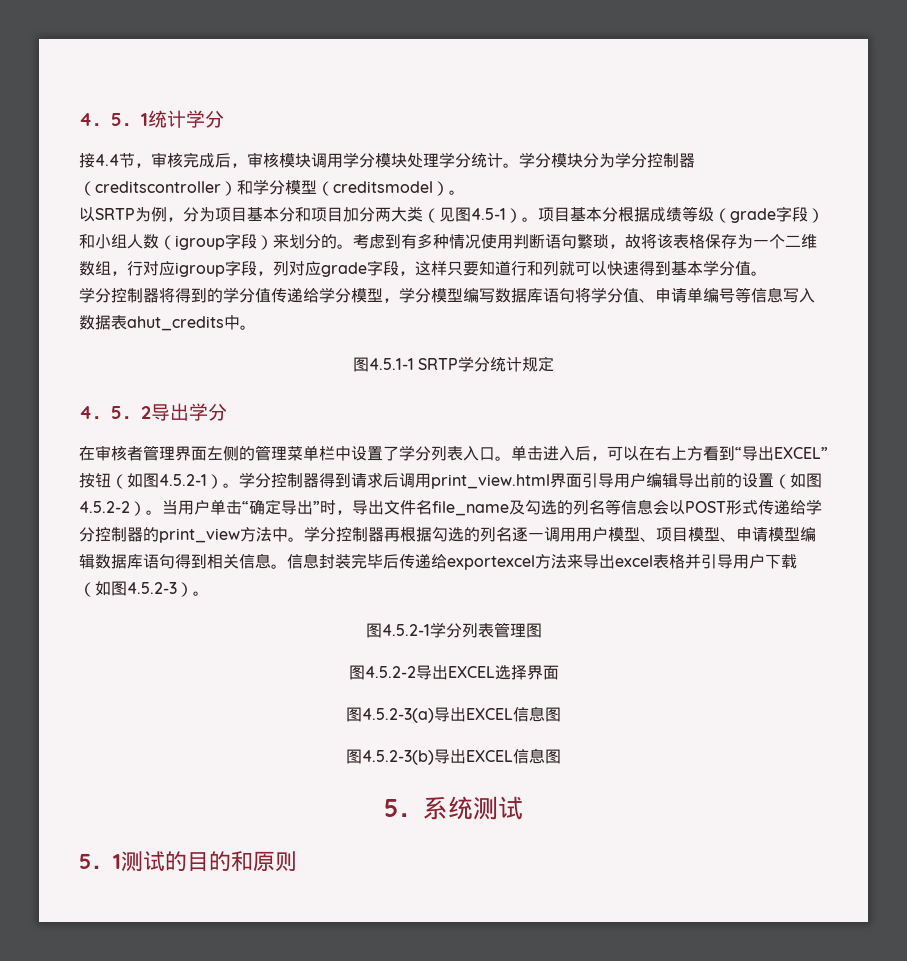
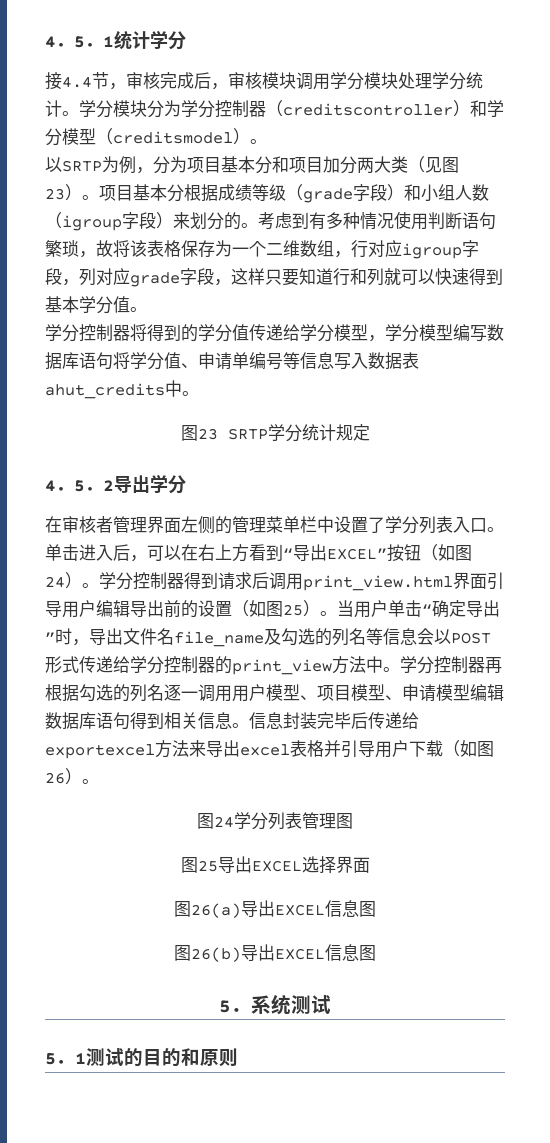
[471,208,506,220] 4.5-1 -> [45,188,65,200] 23
[368,358,414,370] 4.5.1-1 -> [197,428,218,440] 23
[159,474,207,486] 4.5.2-1 -> [45,576,65,588] 24
[79,501,130,513] 4.5.2-2 -> [283,604,303,616] 25
[127,582,177,594] 4.5.2-3 -> [45,772,65,784] 26
[381,624,430,636] 4.5.2-1 -> [214,816,234,828] 24
[364,666,416,678] 4.5.2-2 -> [197,860,218,872] 25
[362,708,434,723] 4.5.2-3(a) -> [191,903,241,918] 26(a)
[362,750,434,765] 4.5.2-3(b) -> [191,947,241,962] 26(b)

